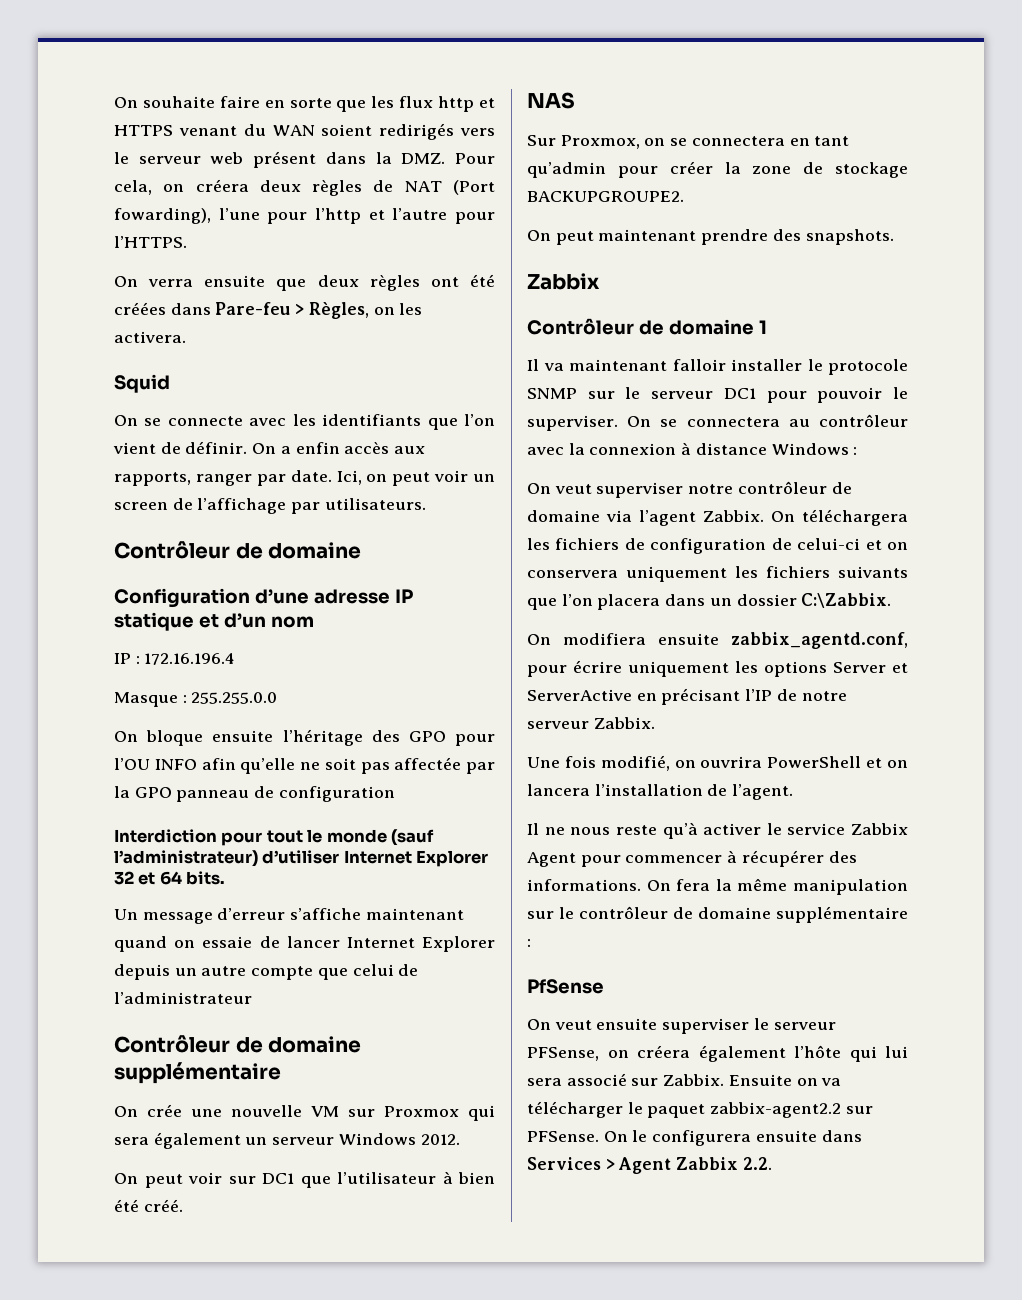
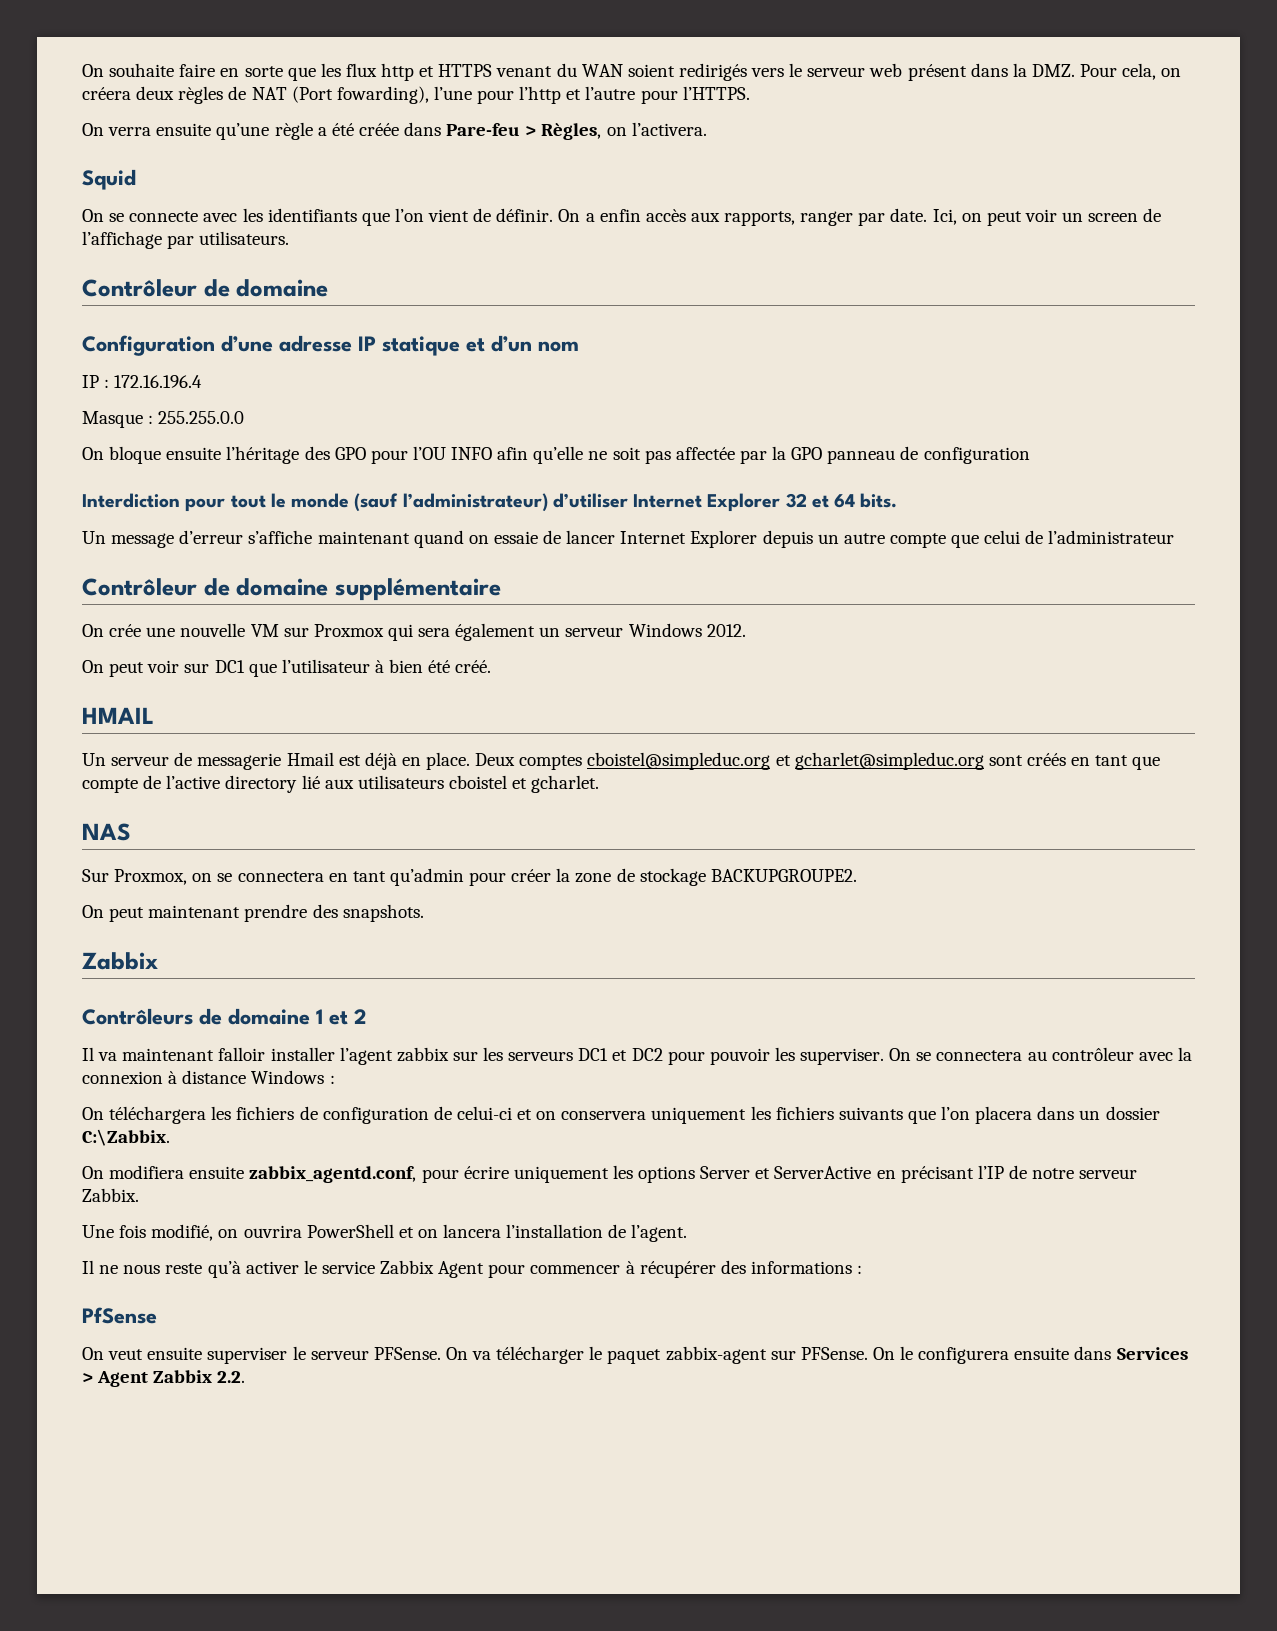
[276,274,495,291] [114,302,166,315] que deux règles ont été créées -> [216,122,399,140] qu’une règle a été créée
[399,303,423,315] [114,331,186,343] les activera. -> [631,122,707,136] l’activera.
(183, 1205) none -> [82,707,154,724] [82,752,1161,770] [82,775,600,793] // HMAIL // Un serveur de messagerie Hmail est déjà en place. Deux comptes cboistel@simpleduc.org et gcharlet@simpleduc.org sont créés en tant que compte de l’active directory lié aux utilisateurs cboistel et gcharlet.
[527,318,634,335] Contrôleur -> [82,1008,193,1025] Contrôleurs
(767, 327) none -> [329,1009,367,1025] et 2
[807,359,908,375] [527,387,756,399] le protocole SNMP sur le serveur DC1 -> [339,1047,663,1065] l’agent zabbix sur les serveurs DC1 et DC2
[893,387,908,399] le -> [774,1047,795,1061] les
[554,481,852,498] [527,510,795,526] veut superviser notre contrôleur de domaine via l’agent Zabbix. On -> (104, 1113) none
[527,878,908,895] [527,906,908,923] informations. On fera la même manipulation sur le contrôleur de domaine supplémentaire -> [750,1261,852,1274] informations
[527,1045,908,1062] [527,1073,818,1086] PFSense, on créera également l’hôte qui lui sera associé sur Zabbix. Ensuite on -> [373,1347,468,1360] PFSense. On
[710,1102,842,1118] zabbix-agent2.2 -> [665,1346,767,1364] zabbix-agent

